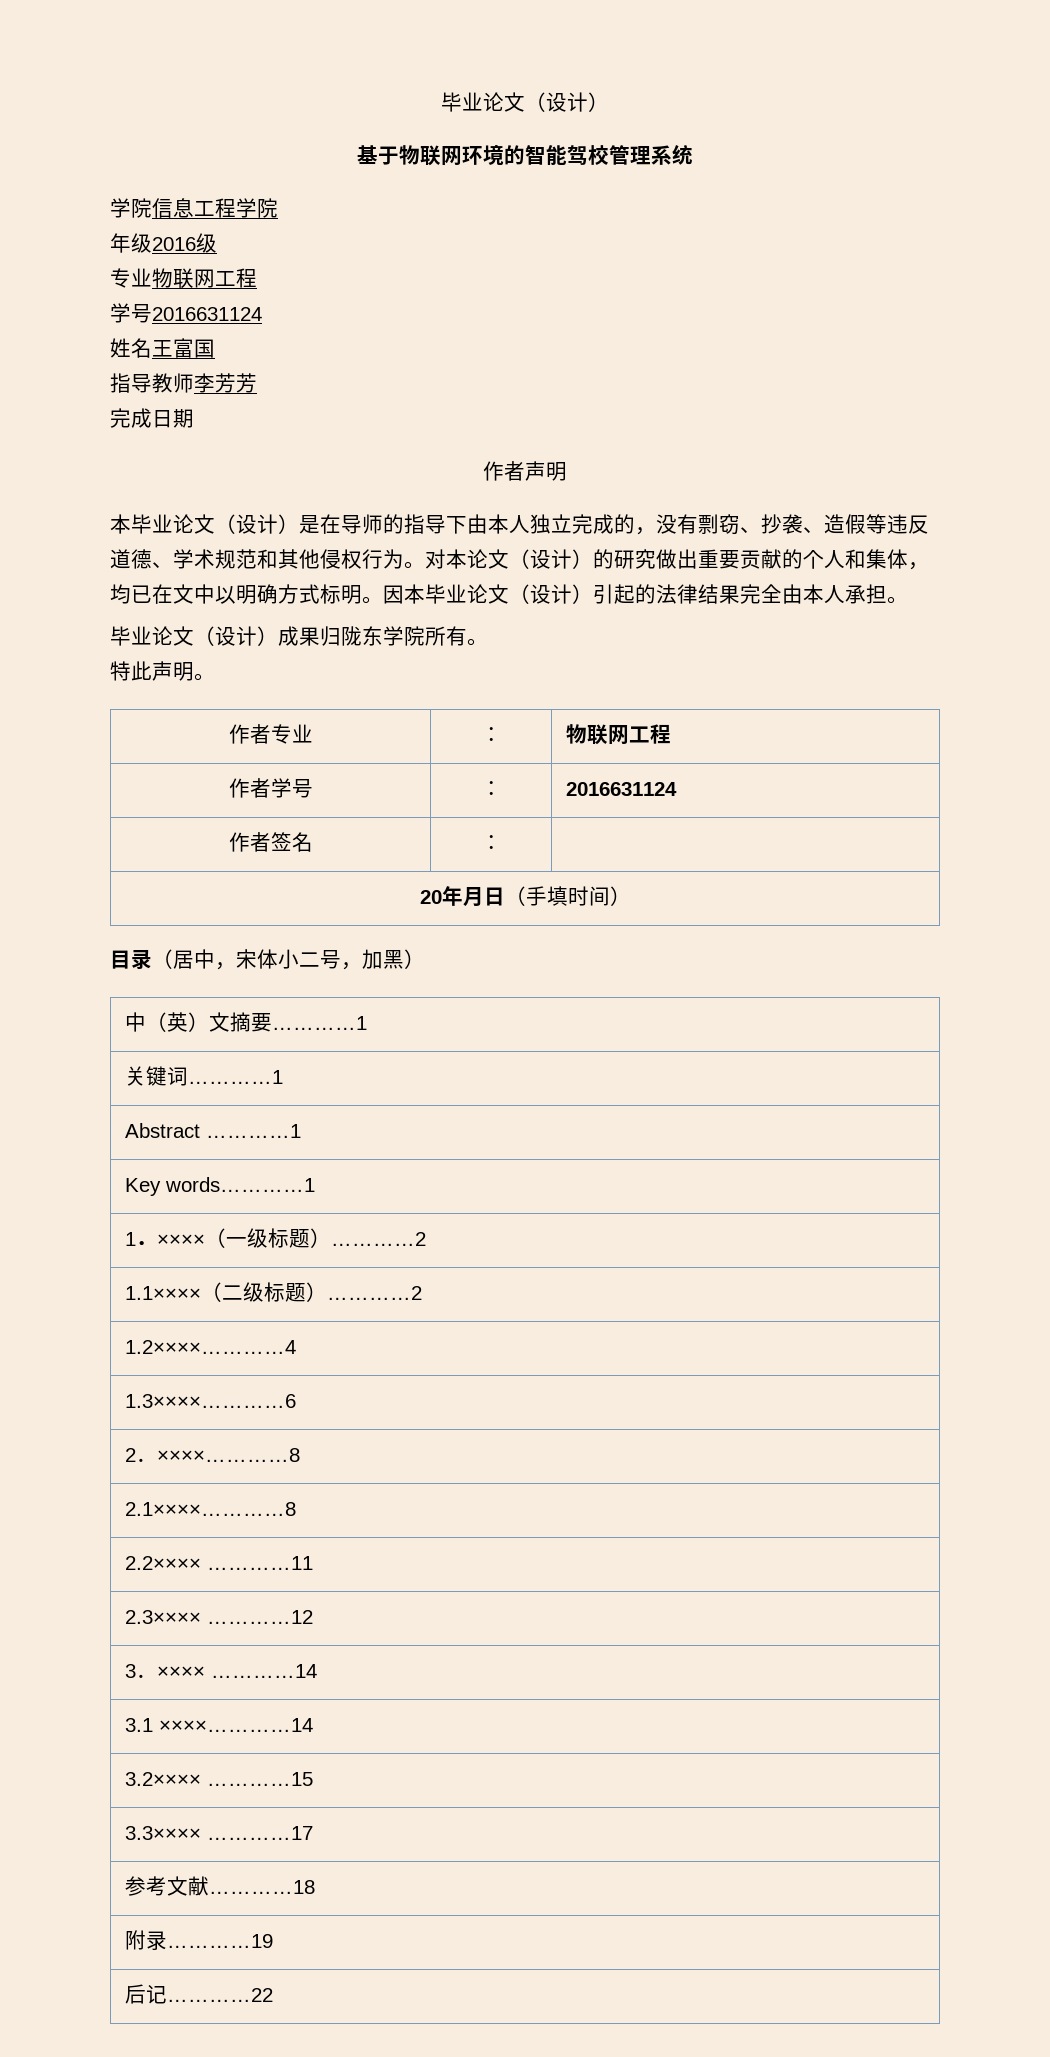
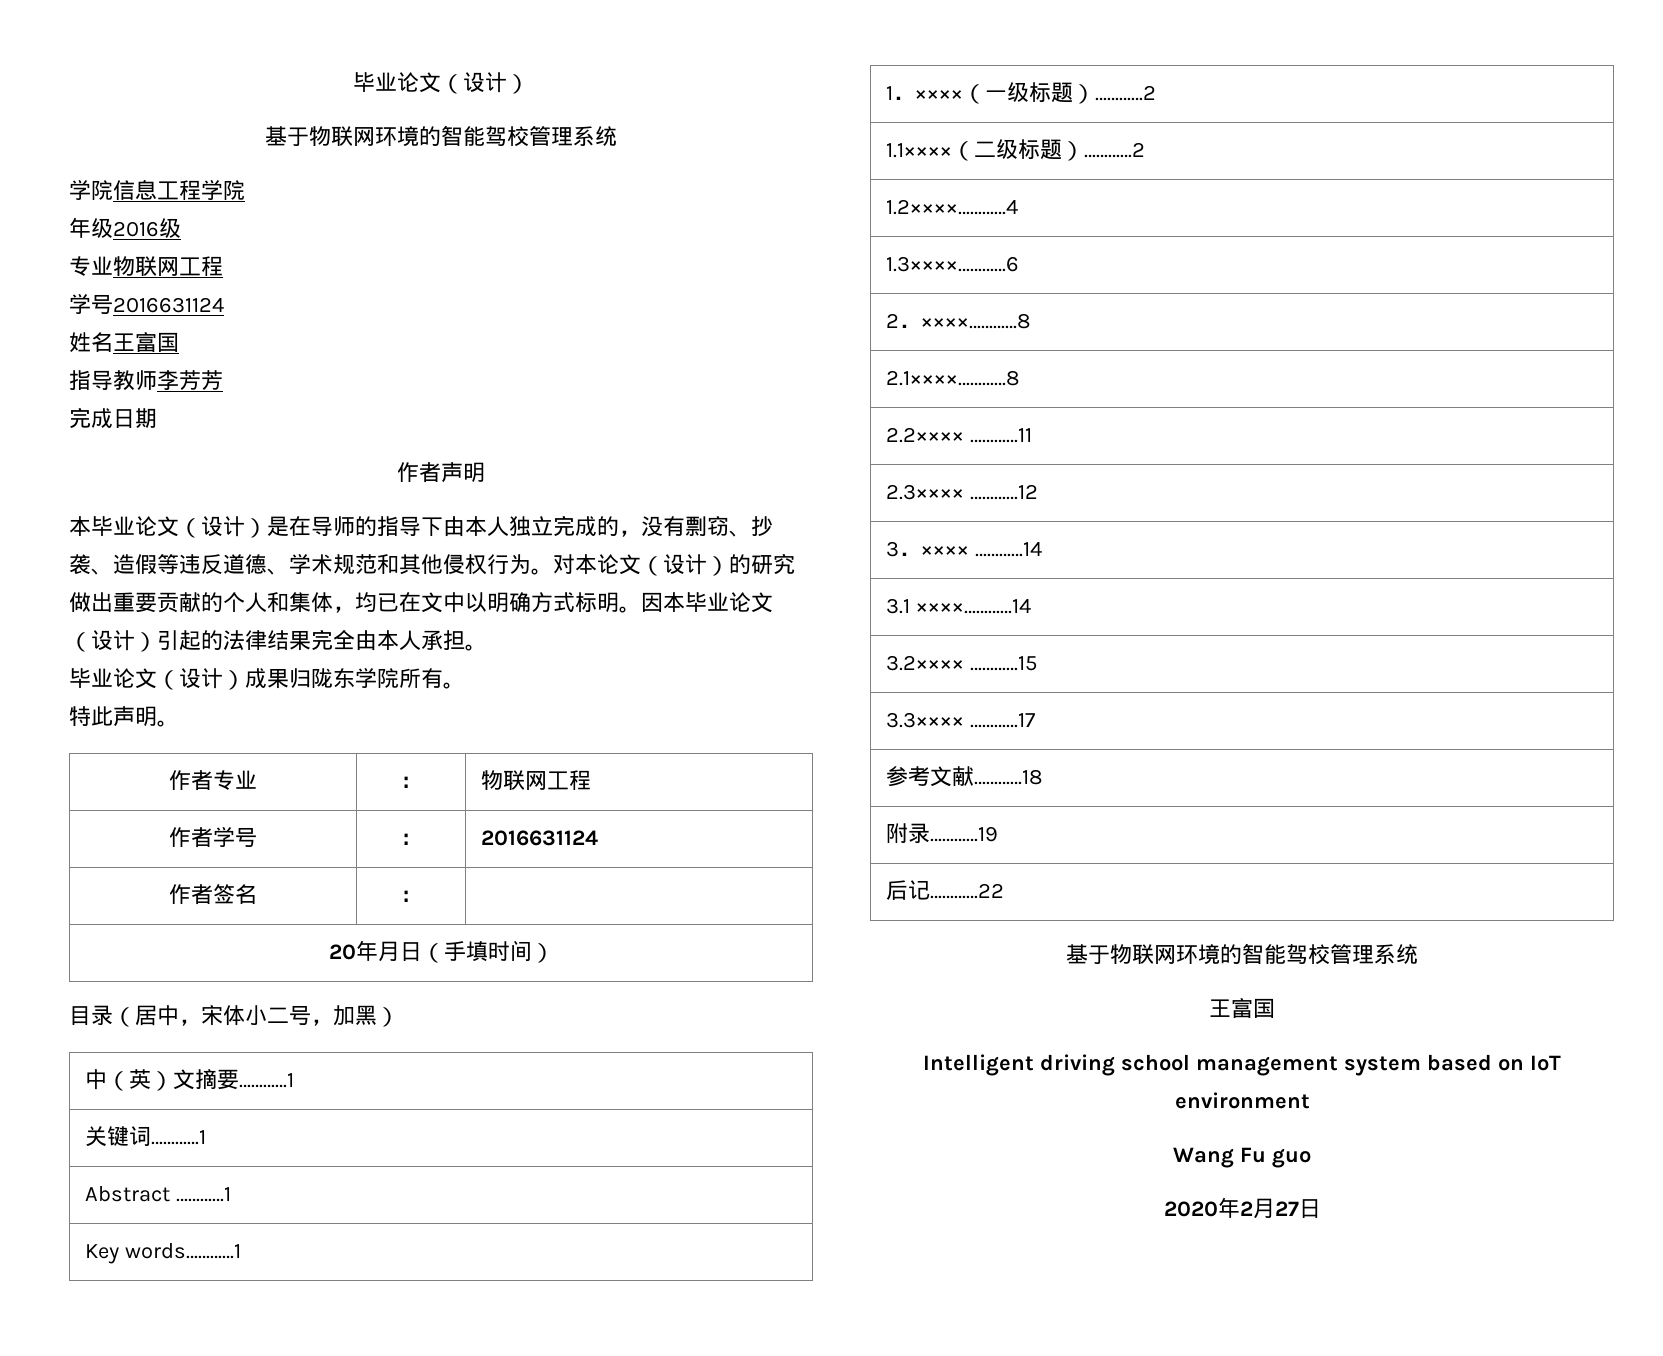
(273, 1995) none -> [1066,943,1418,965] [1209,998,1275,1018] [923,1054,1561,1076] [1174,1092,1310,1109] [1173,1147,1311,1168] [1163,1197,1321,1219] // 基于物联网环境的智能驾校管理系统 // 王富国 // Intelligent driving school management system based on IoT environment // Wang Fu guo // 2020年2月27日

